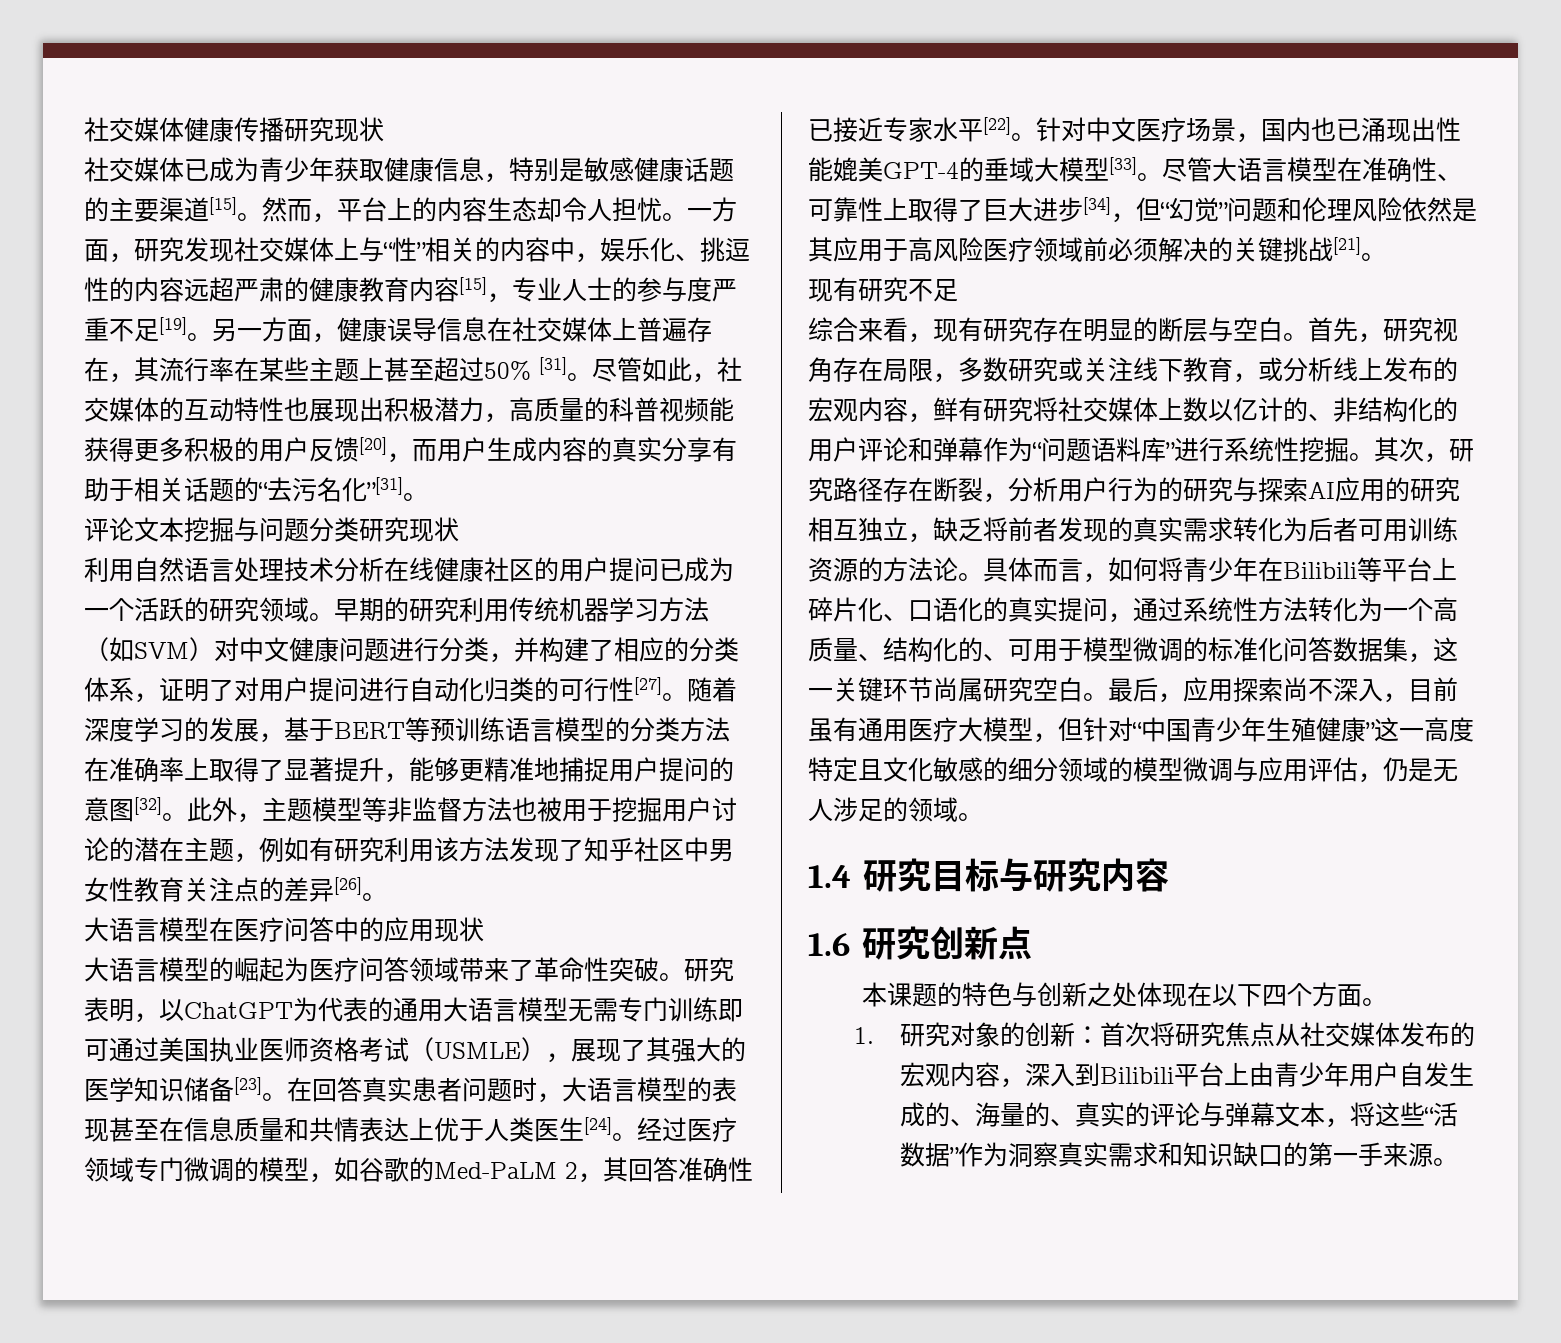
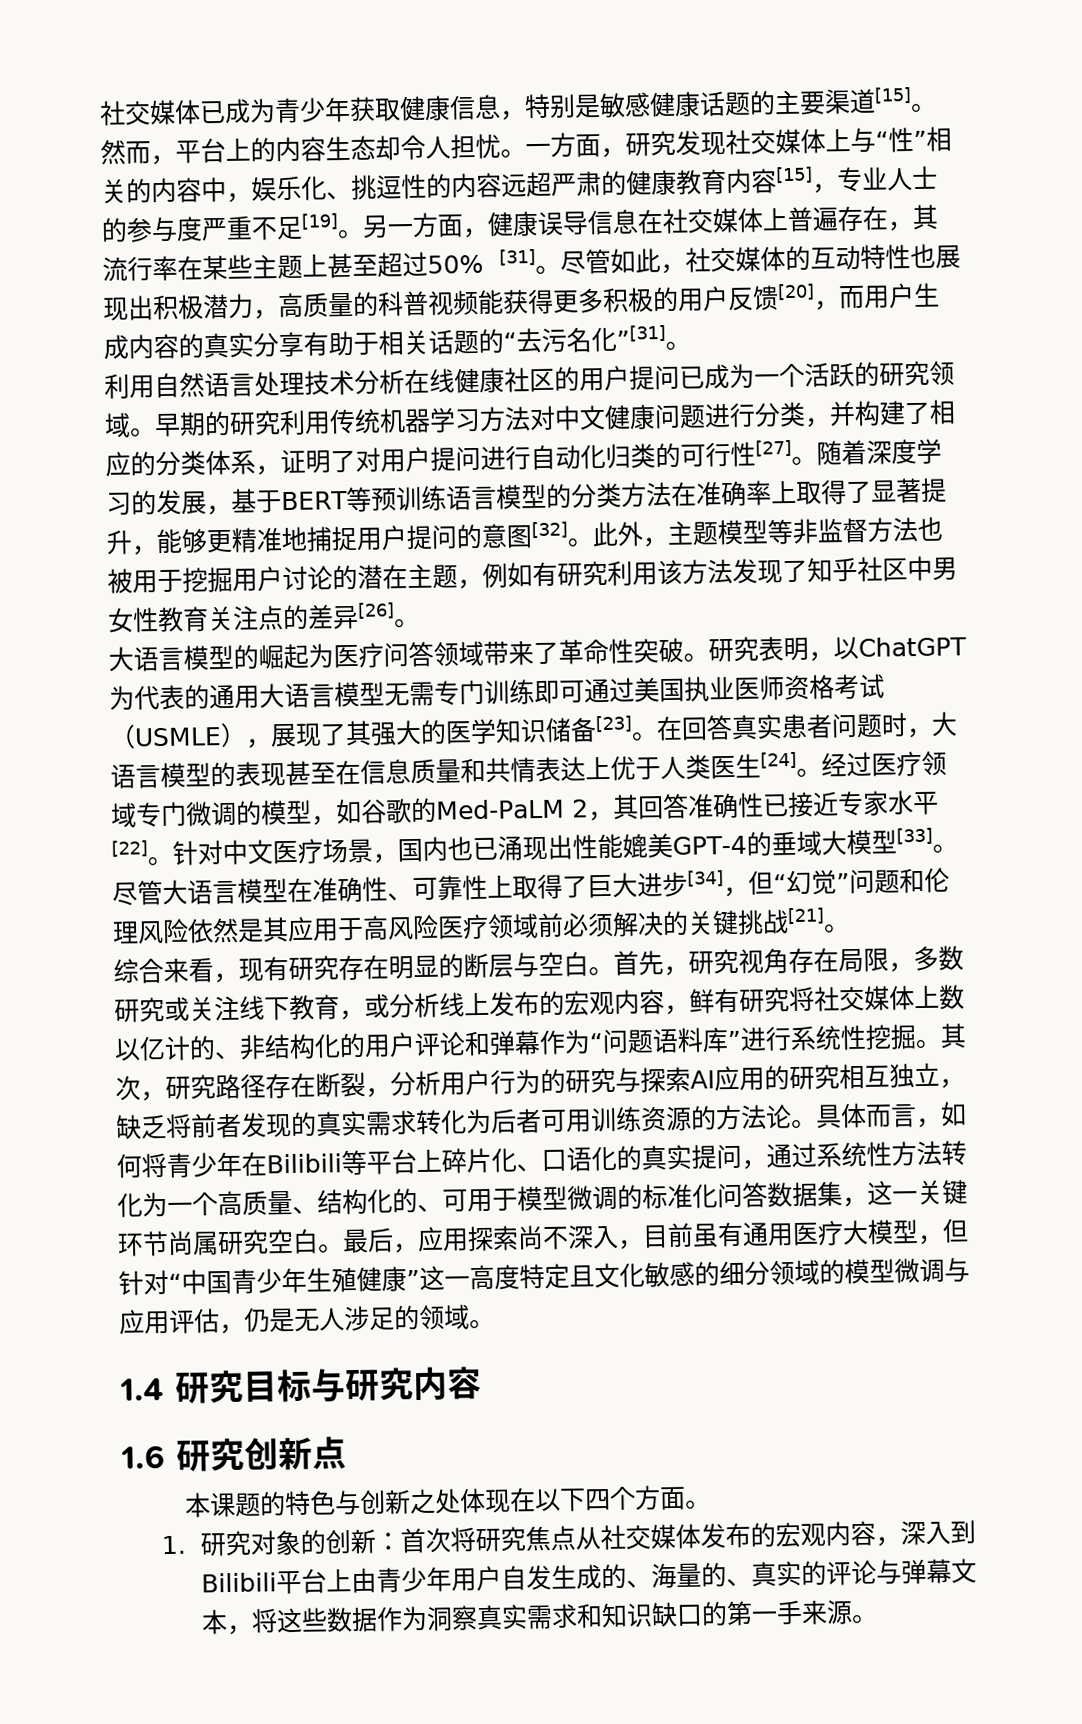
[84,117,384,142] [84,157,184,182] 社交媒体健康传播研究现状 // 社交媒体 -> [99,99,201,126] 社交媒体
[84,517,459,542] // 评论文本挖掘与问题分类研究现状 -> (691, 345) none
[84,637,214,662] （如SVM） -> (531, 419) none
[84,917,484,942] // 大语言模型在医疗问答中的应用现状 -> (420, 623) none
[808,277,958,302] // 现有研究不足 -> (850, 928) none
[1424,1102,1459,1127] [900,1142,960,1167] “活数据” -> [326,1606,379,1633] 数据

